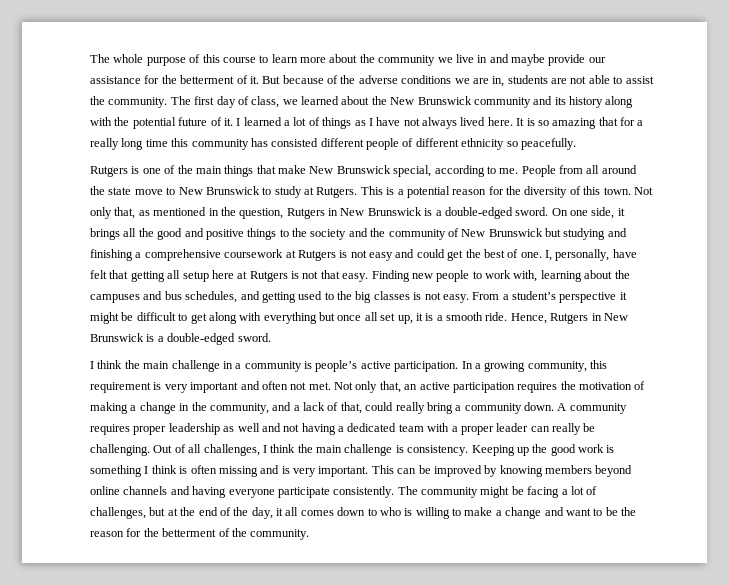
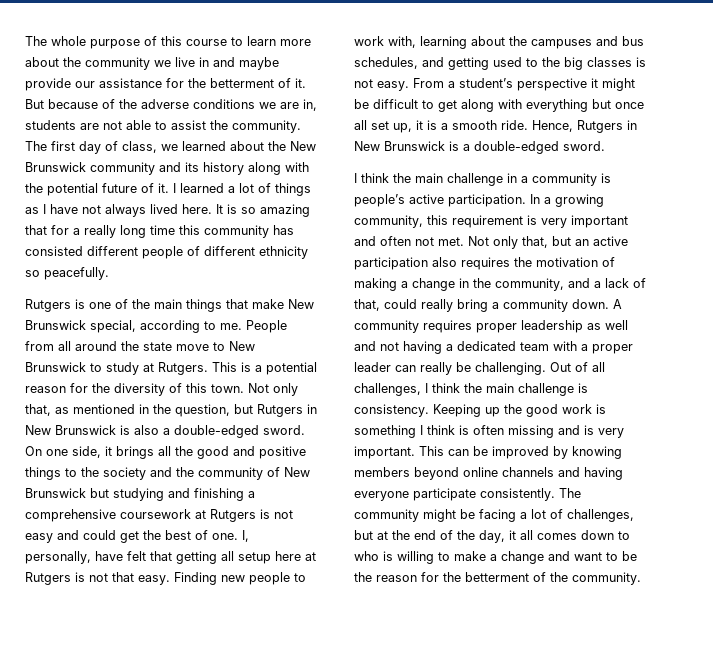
[286,207,433,219] Rutgers in New Brunswick is -> [234,404,317,417] [25,425,159,435] but Rutgers in New Brunswick is also
(401, 387) none -> [552,236,571,246] but
(515, 387) none -> [432,257,457,267] also

